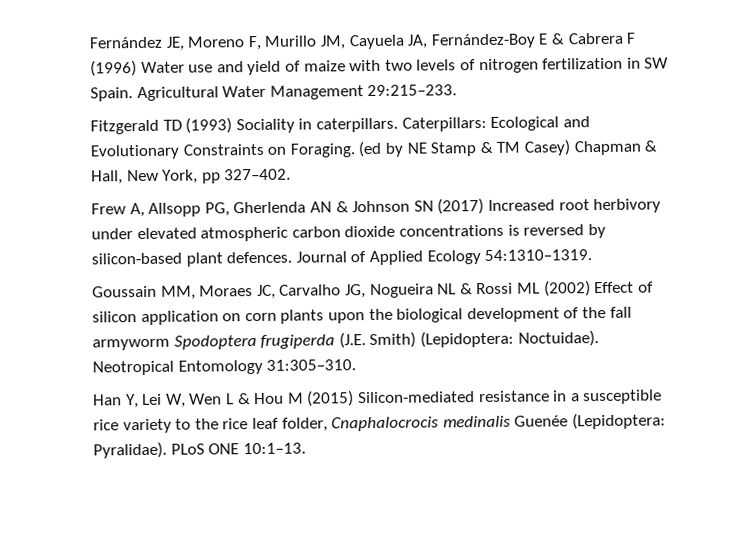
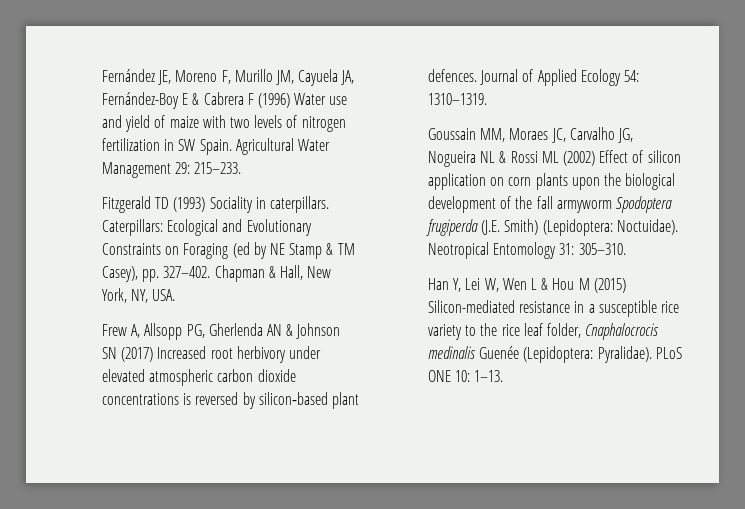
[367,84,458,97] 29:215–233. -> [175,162,242,174] 29: 215–233.
[289,143,355,158] Foraging. -> [183,243,229,259] Foraging
[523,139,570,156] Casey) -> [102,266,211,282] Casey), pp. 327–402.
[201,168,292,184] pp 327–402. -> [131,289,176,303] NY, USA.
[484,249,593,262] 54:1310–1319. -> [623,70,639,82] [428,93,488,105] 54: 1310–1319.
[266,359,357,371] 31:305–310. -> [559,243,626,255] 31: 305–310.
[242,442,306,455] 10:1–13. -> [455,370,504,382] 10: 1–13.

